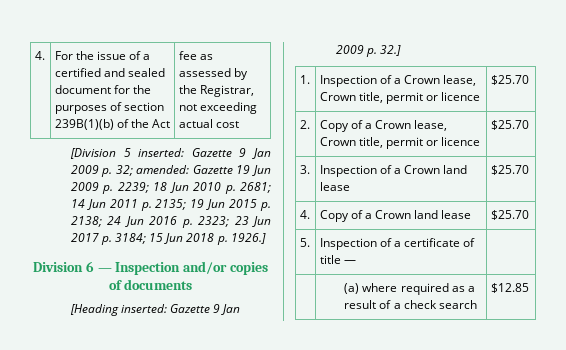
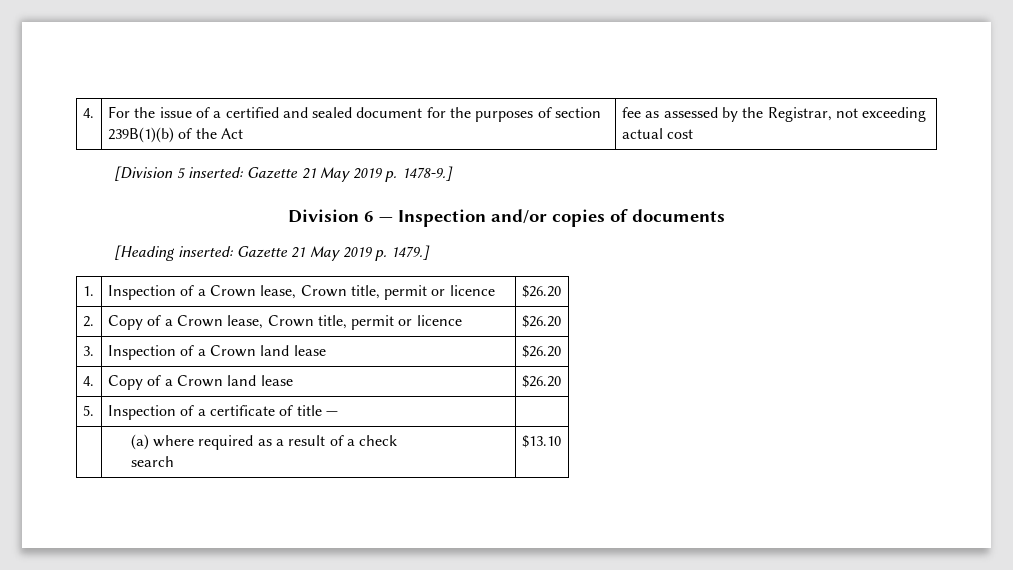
[239,148,271,159] [70,165,271,177] [70,182,271,194] [70,199,272,211] [70,216,271,228] [70,233,266,245] 9 Jan 2009 p. 32; amended: Gazette 19 Jun 2009 p. 2239; 18 Jun 2010 p. 2681; 14 Jun 2011 p. 2135; 19 Jun 2015 p. 2138; 24 Jun 2016 p. 2323; 23 Jun 2017 p. 3184; 15 Jun 2018 p. 1926.] -> [301,166,453,182] 21 May 2019 p. 1478-9.]
[213,304,241,315] [335,45,402,57] 9 Jan 2009 p. 32.] -> [291,245,431,261] 21 May 2019 p. 1479.]
[490,75,529,85] $25.70 -> [521,285,561,298] $26.20
[490,120,529,130] $25.70 -> [521,315,561,328] $26.20
[490,165,529,175] $25.70 -> [521,345,561,358] $26.20
[490,210,529,220] $25.70 -> [521,375,561,388] $26.20
(437, 304) none -> (398, 440) //
[490,283,529,293] $12.85 -> [521,435,561,448] $13.10

